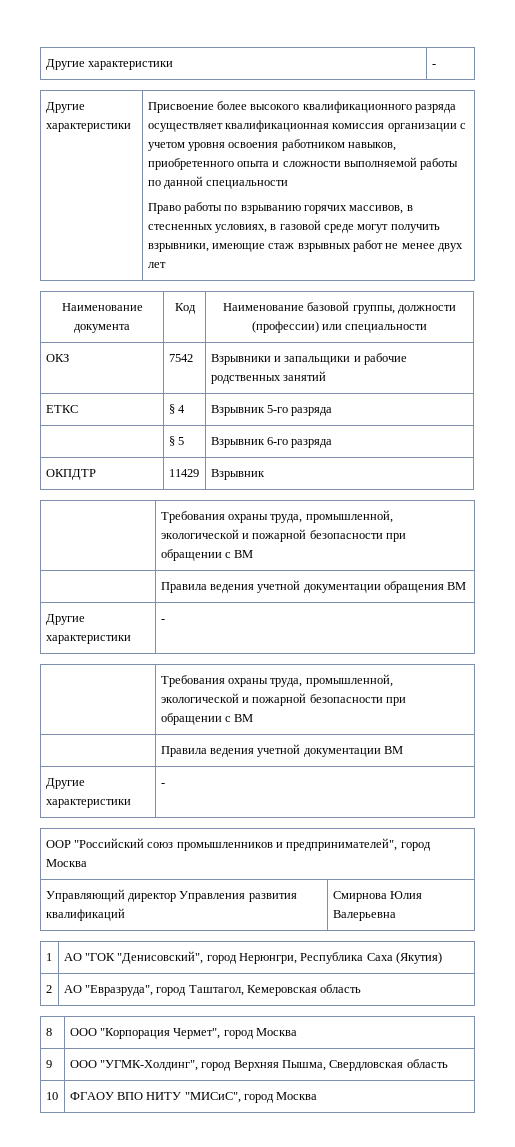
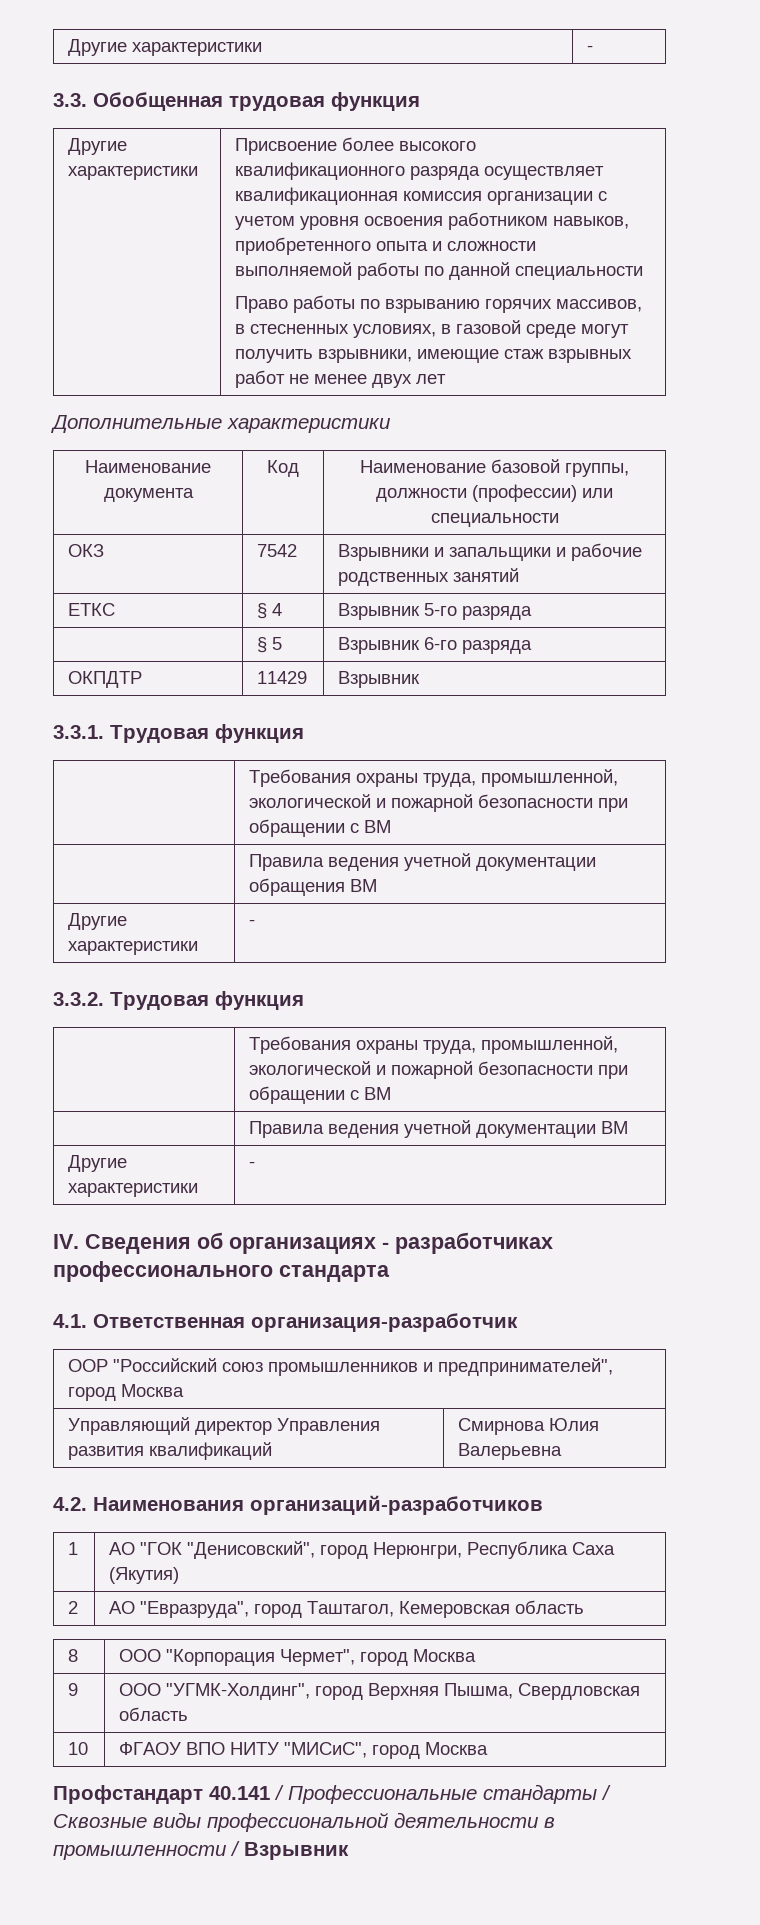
[45,59,173,70] [431,64,436,67] Другие характеристики | - -> [68,39,263,56] [587,45,594,52] [53,92,420,111] Другие характеристики | - // 3.3. Обобщенная трудовая функция
(166, 265) none -> [51,415,390,433] // Дополнительные характеристики
(265, 474) none -> [53,724,304,743] // 3.3.1. Трудовая функция
(165, 620) none -> [53,991,304,1010] // 3.3.2. Трудовая функция
(165, 784) none -> [53,1232,553,1254] [53,1261,390,1282] [53,1313,518,1332] // IV. Сведения об организациях - разработчиках профессионального стандарта // 4.1. Ответственная организация-разработчик
(396, 915) none -> [53,1495,543,1515] // 4.2. Наименования организаций-разработчиков
(318, 1096) none -> [53,1784,611,1804] [53,1812,555,1832] [53,1841,349,1860] // Профстандарт 40.141 / Профессиональные стандарты / Сквозные виды профессиональной деятельности в промышленности / Взрывник

